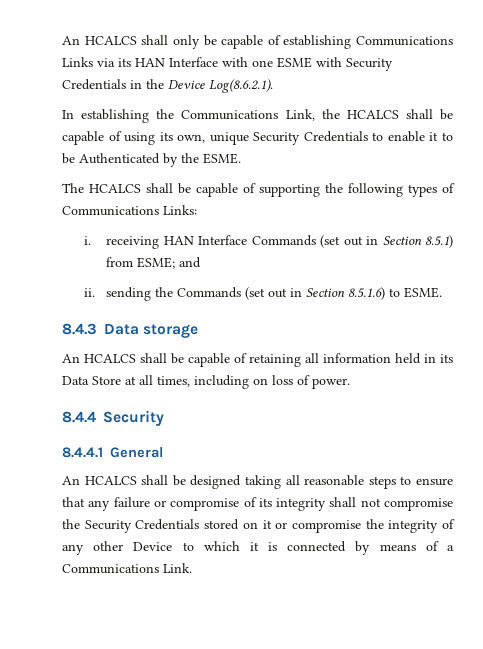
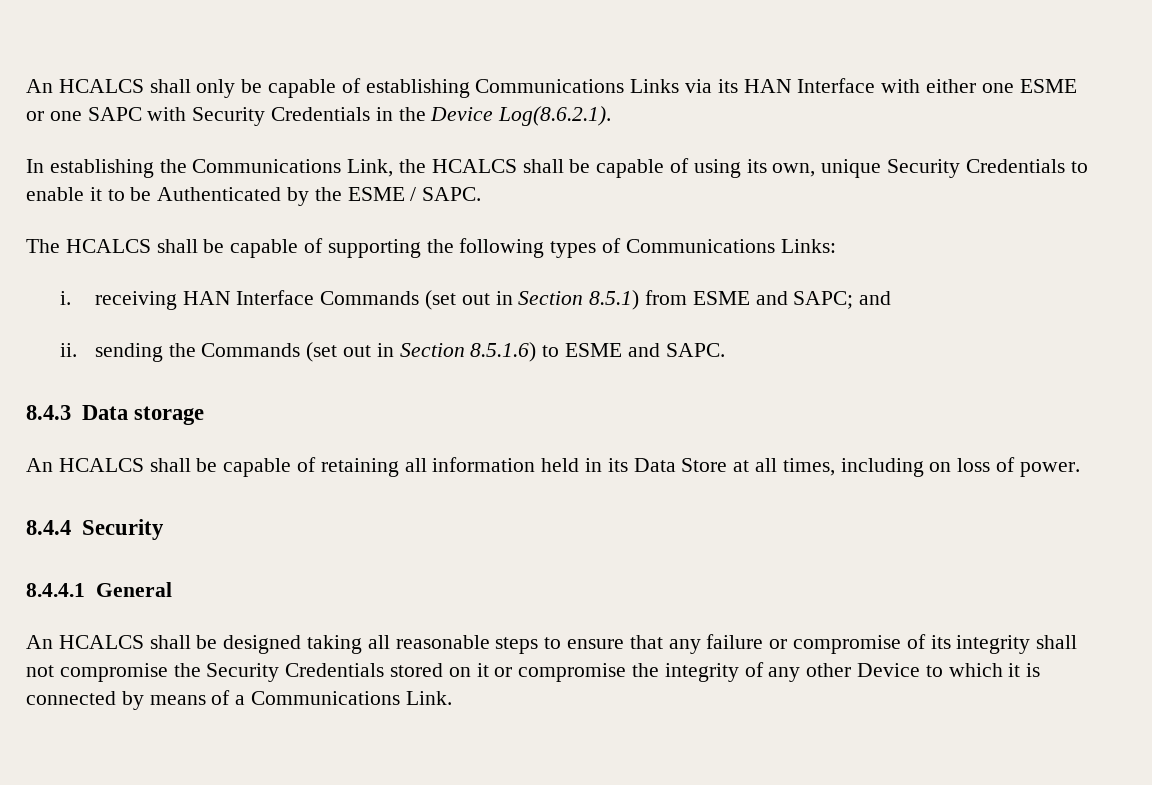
(248, 62) none -> [926,79,977,93] either
(312, 62) none -> [26,107,142,121] or one SAPC
[203,153,241,164] ESME. -> [347,187,482,201] ESME / SAPC.
[137,257,176,269] ESME; -> [692,291,854,309] ESME and SAPC;
[404,287,443,298] ESME. -> [564,343,725,357] ESME and SAPC.

